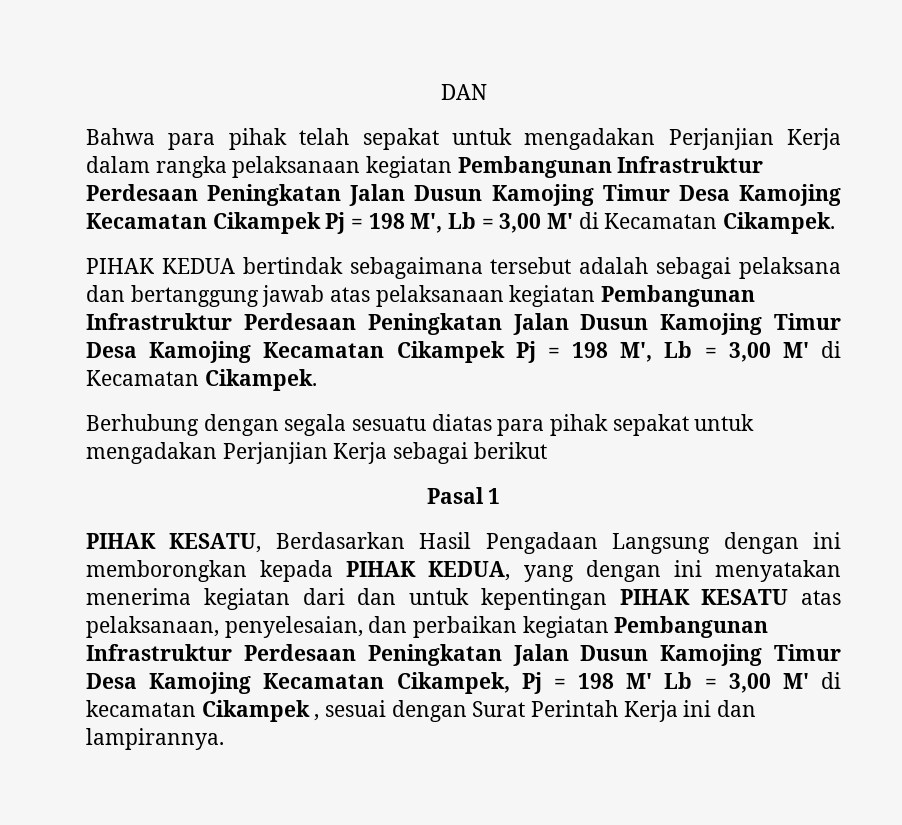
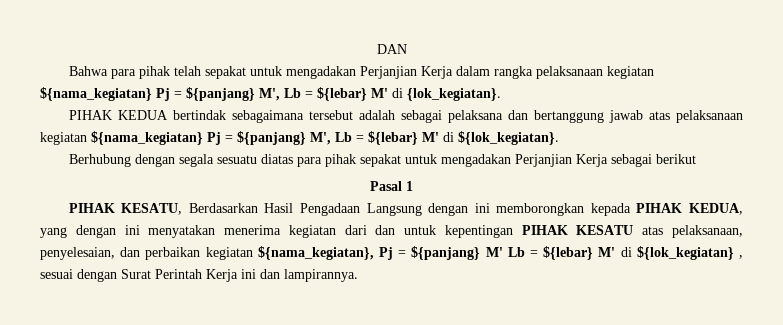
[457,156,764,178] [86,184,841,206] [86,212,836,234] Pembangunan Infrastruktur Perdesaan Peningkatan Jalan Dusun Kamojing Timur Desa Kamojing Kecamatan Cikampek Pj = 198 M', Lb = 3,00 M' di Kecamatan Cikampek. -> [40,87,501,101] ${nama_kegiatan} Pj = ${panjang} M', Lb = ${lebar} M' di {lok_kegiatan}.
[601,285,756,307] [86,313,841,335] [86,341,841,363] [86,369,317,391] Pembangunan Infrastruktur Perdesaan Peningkatan Jalan Dusun Kamojing Timur Desa Kamojing Kecamatan Cikampek Pj = 198 M', Lb = 3,00 M' di Kecamatan Cikampek. -> [91,131,559,145] ${nama_kegiatan} Pj = ${panjang} M', Lb = ${lebar} M' di ${lok_kegiatan}.
[614,616,769,638] [86,644,841,666] [86,672,615,694] Pembangunan Infrastruktur Perdesaan Peningkatan Jalan Dusun Kamojing Timur Desa Kamojing Kecamatan Cikampek, Pj = 198 -> [257,246,481,260] ${nama_kegiatan}, Pj = ${panjang}
[728,672,841,693] [86,700,310,722] 3,00 M' di kecamatan Cikampek -> [543,246,734,260] ${lebar} M' di ${lok_kegiatan}

